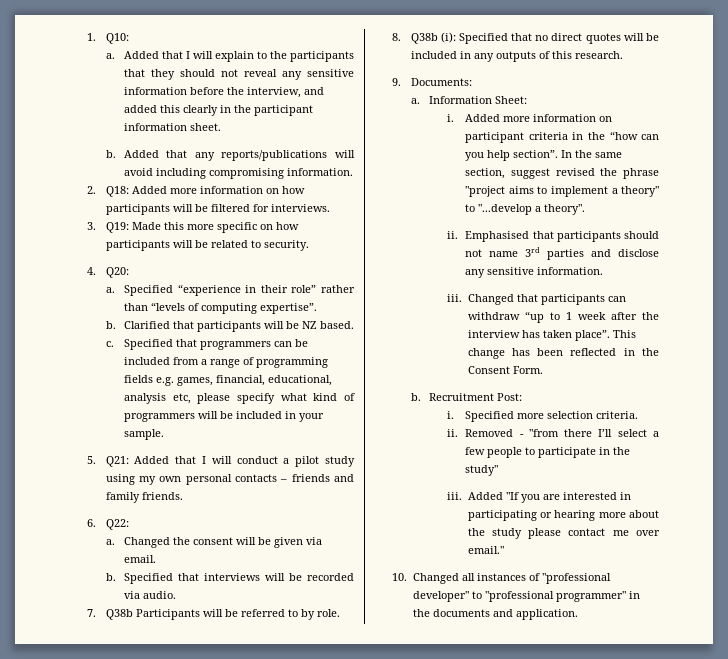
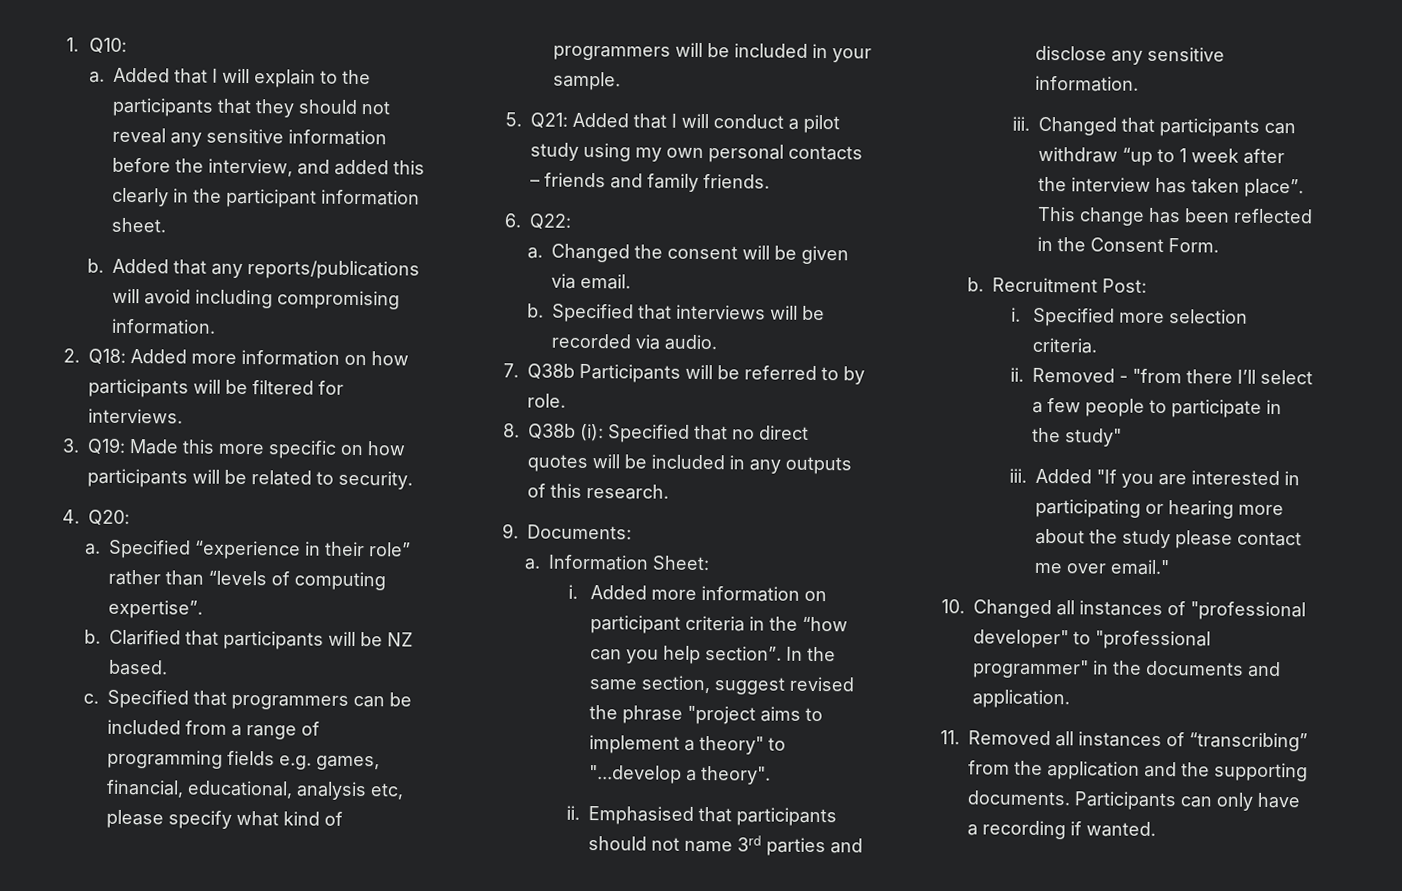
(578, 614) none -> [940,730,1309,752] [968,760,1309,782] [967,790,1301,811] [967,820,1157,840] // 11. Removed all instances of “transcribing” from the application and the supporting documents. Participants can only have a recording if wanted.

